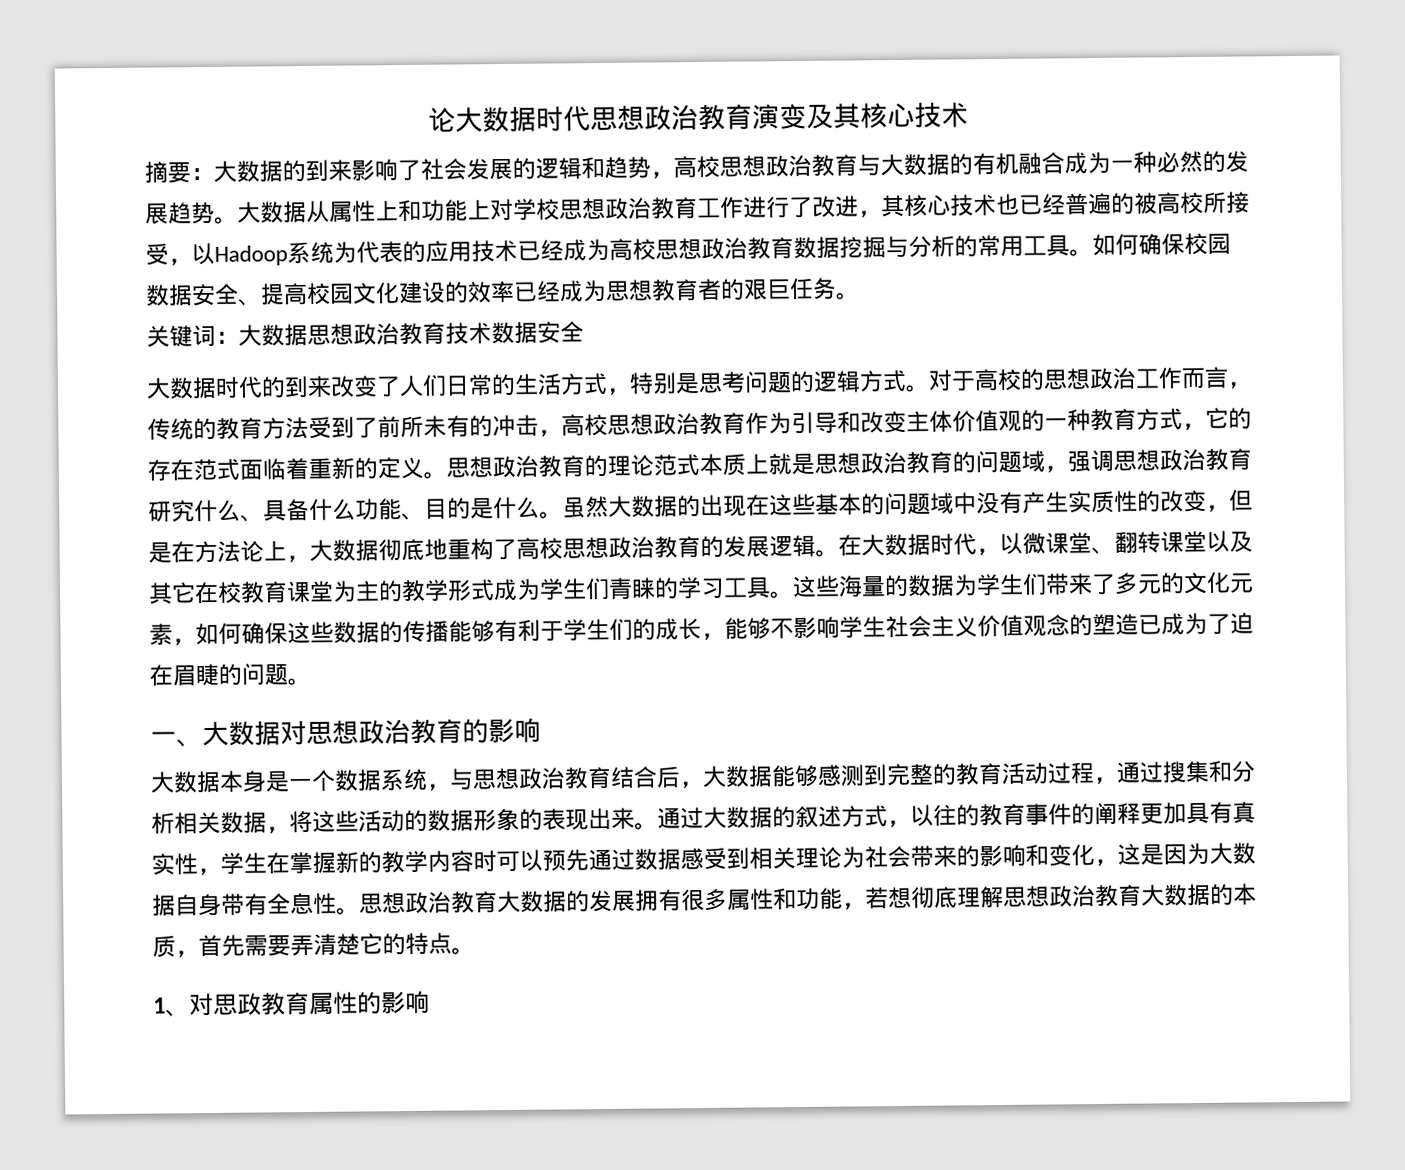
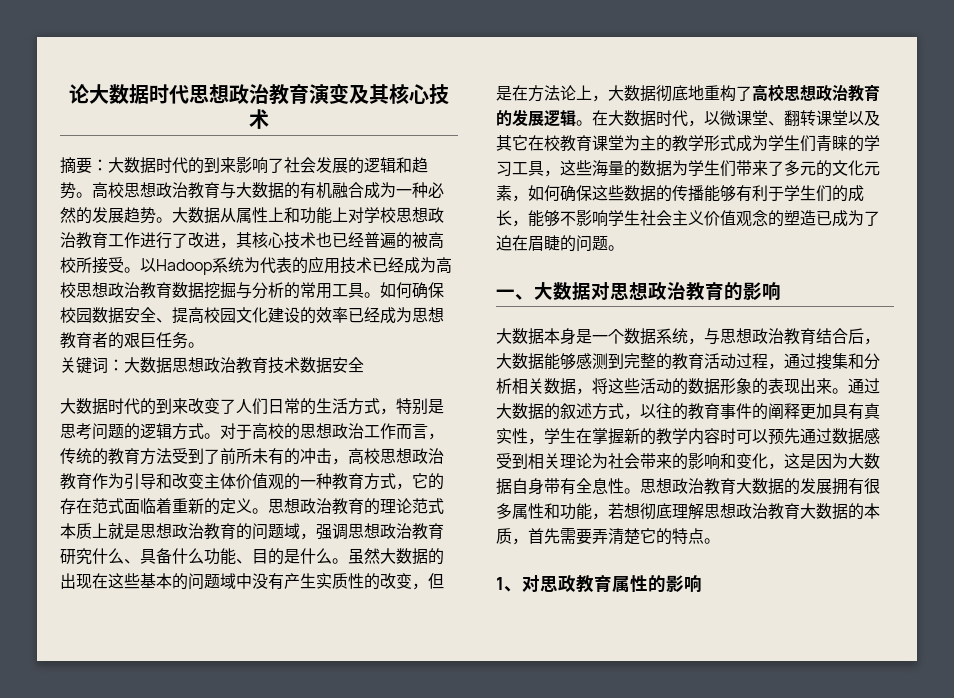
(283, 171) none -> [156,157,188,174] 时代
[650,171,674,179] ， -> [76,192,92,198] 。
[168,258,192,266] ， -> [124,267,140,273] 。
[770,591,794,599] 。 -> [544,170,560,177] ，

